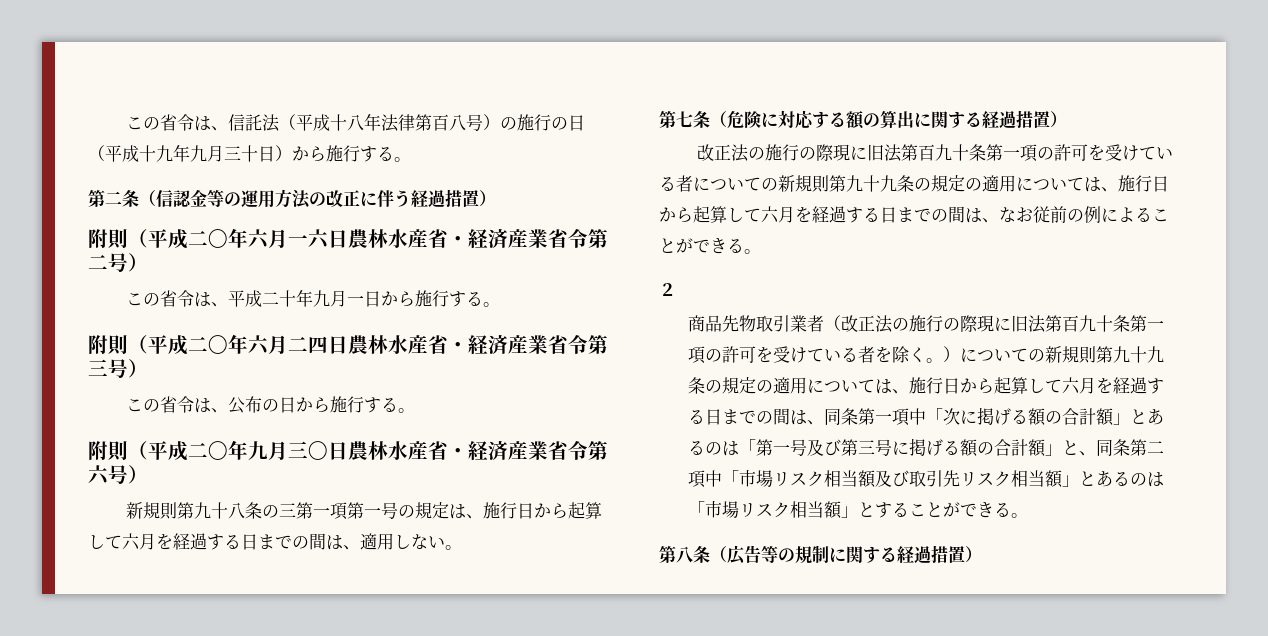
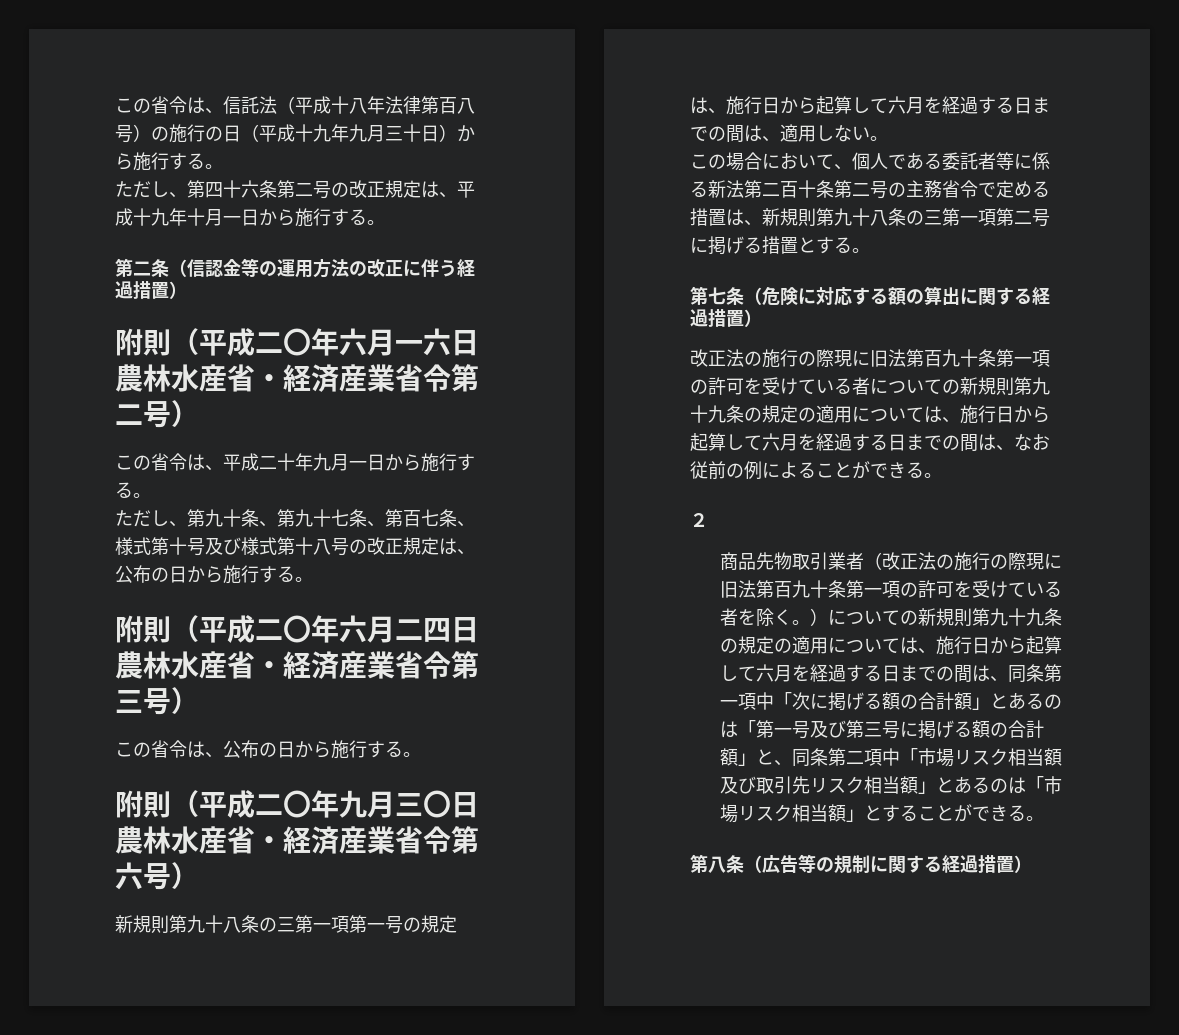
(411, 159) none -> [115,180,475,199] [115,208,385,227] // ただし、第四十六条第二号の改正規定は、平成十九年十月一日から施行する。
(501, 304) none -> [115,509,475,527] [115,537,475,556] [115,565,313,584] // ただし、第九十条、第九十七条、第百七条、様式第十号及び様式第十八号の改正規定は、公布の日から施行する。
(462, 547) none -> [690,152,1050,171] [690,180,1050,199] [690,208,1050,227] [690,236,870,255] // この場合において、個人である委託者等に係る新法第二百十条第二号の主務省令で定める措置は、新規則第九十八条の三第一項第二号に掲げる措置とする。

